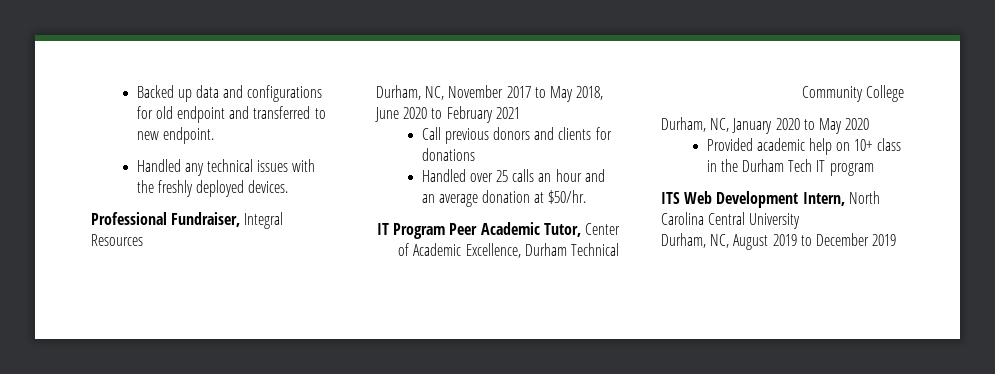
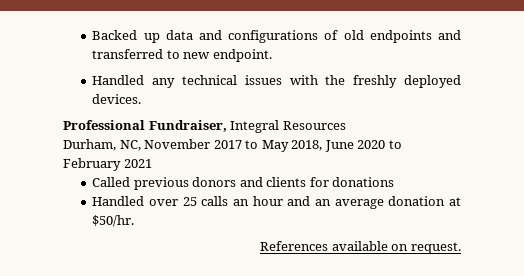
[136,106,226,123] for old endpoint -> [324,30,432,43] of old endpoints
[421,127,441,140] Call -> [92,177,131,187] Called
[377,222,620,239] [398,243,620,258] [801,85,904,102] [661,117,870,134] [706,138,901,155] [706,159,874,176] [661,191,880,208] [661,212,801,229] [661,233,897,250] IT Program Peer Academic Tutor, Center of Academic Excellence, Durham Technical Community College // Durham, NC, January 2020 to May 2020 // Provided academic help on 10+ class in the Durham Tech IT program // ITS Web Development Intern, North Carolina Central University // Durham, NC, August 2019 to December 2019 -> [260,241,461,254] References available on request.

